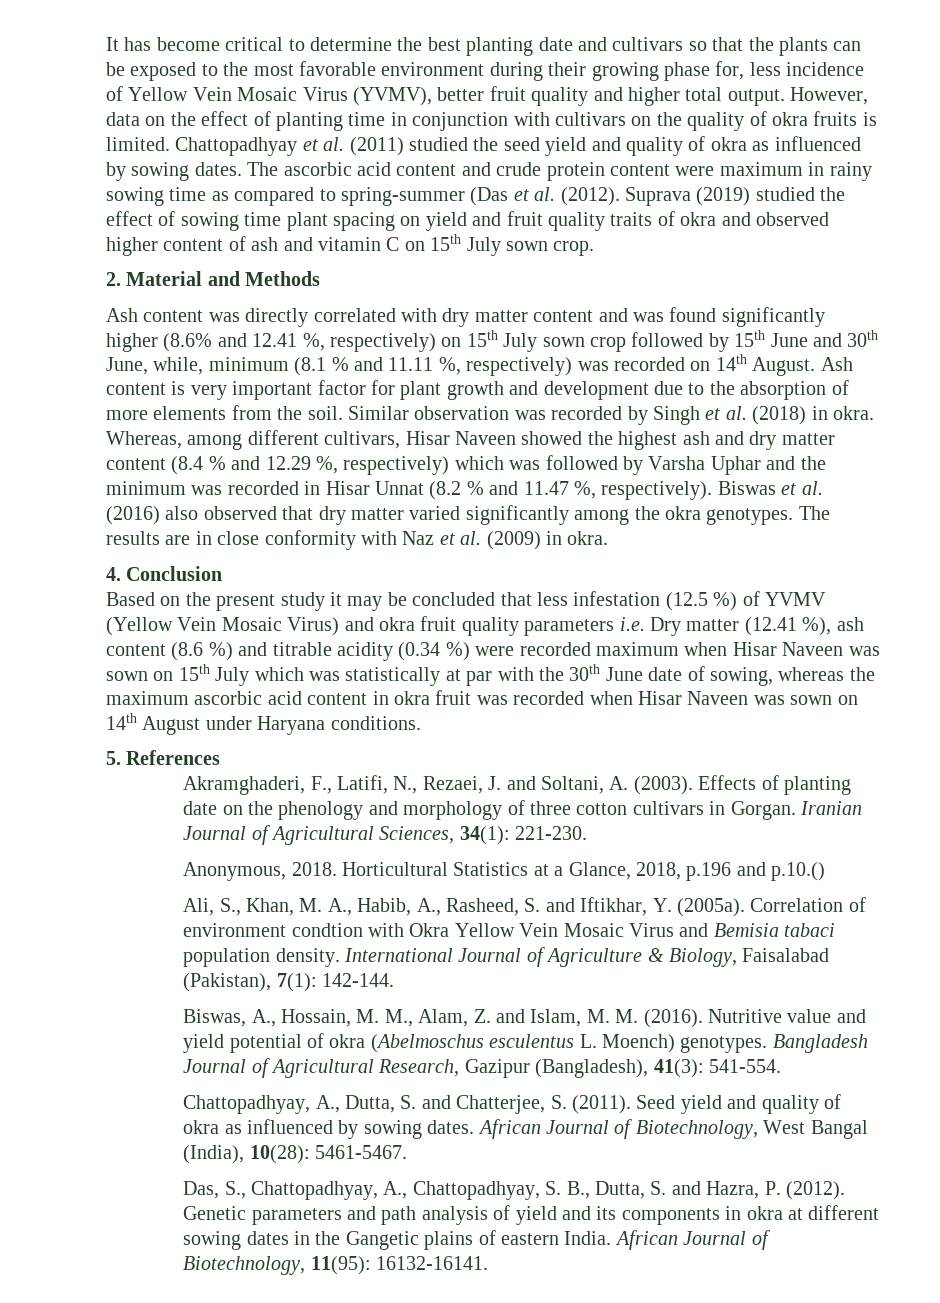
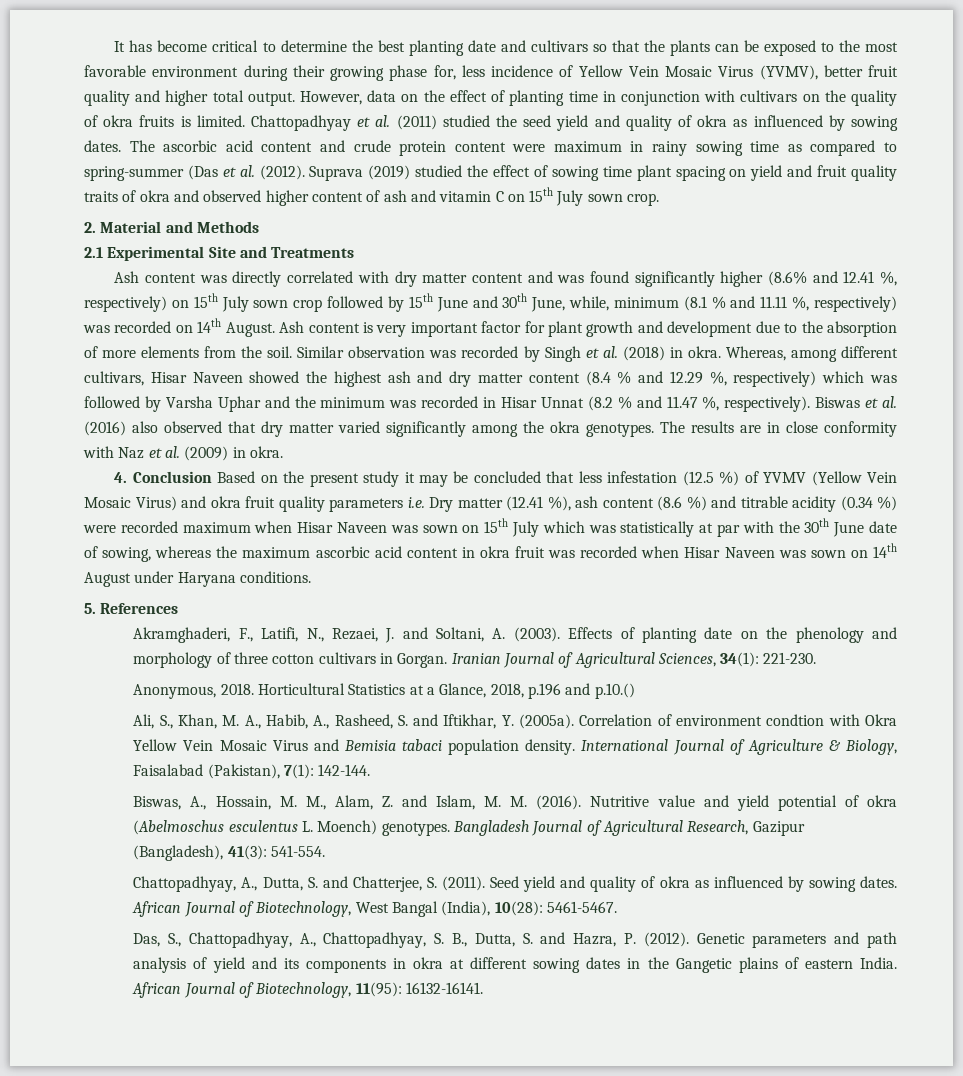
(321, 278) none -> [84,246,355,261] // 2.1 Experimental Site and Treatments
(223, 573) // -> (212, 477) none

